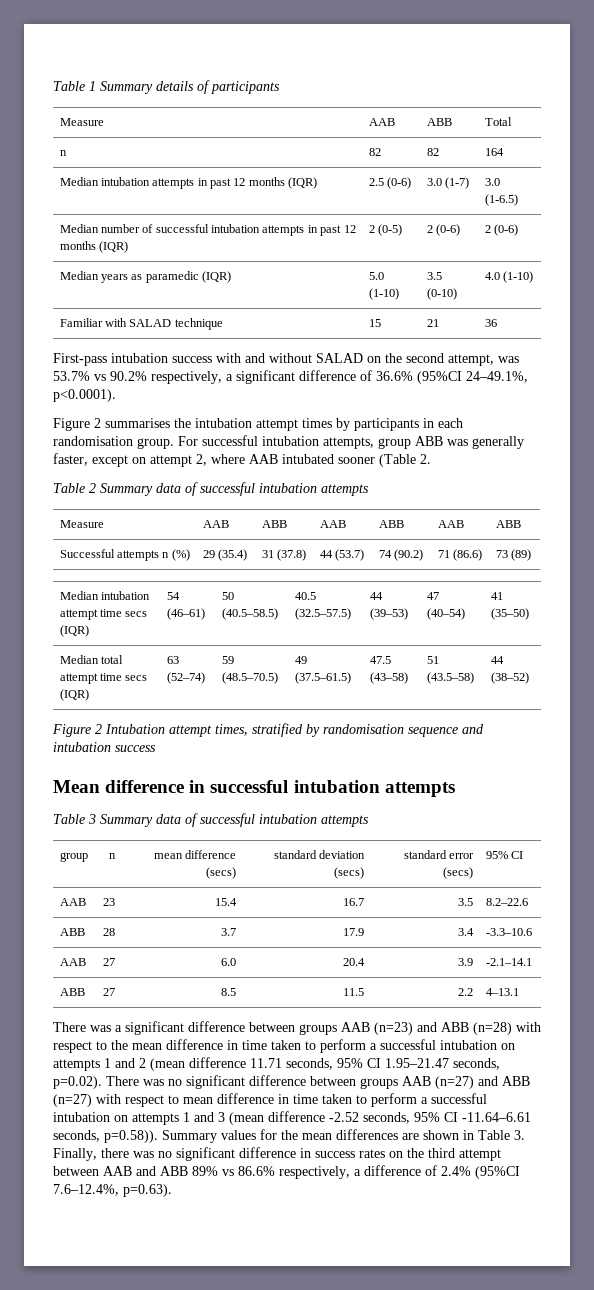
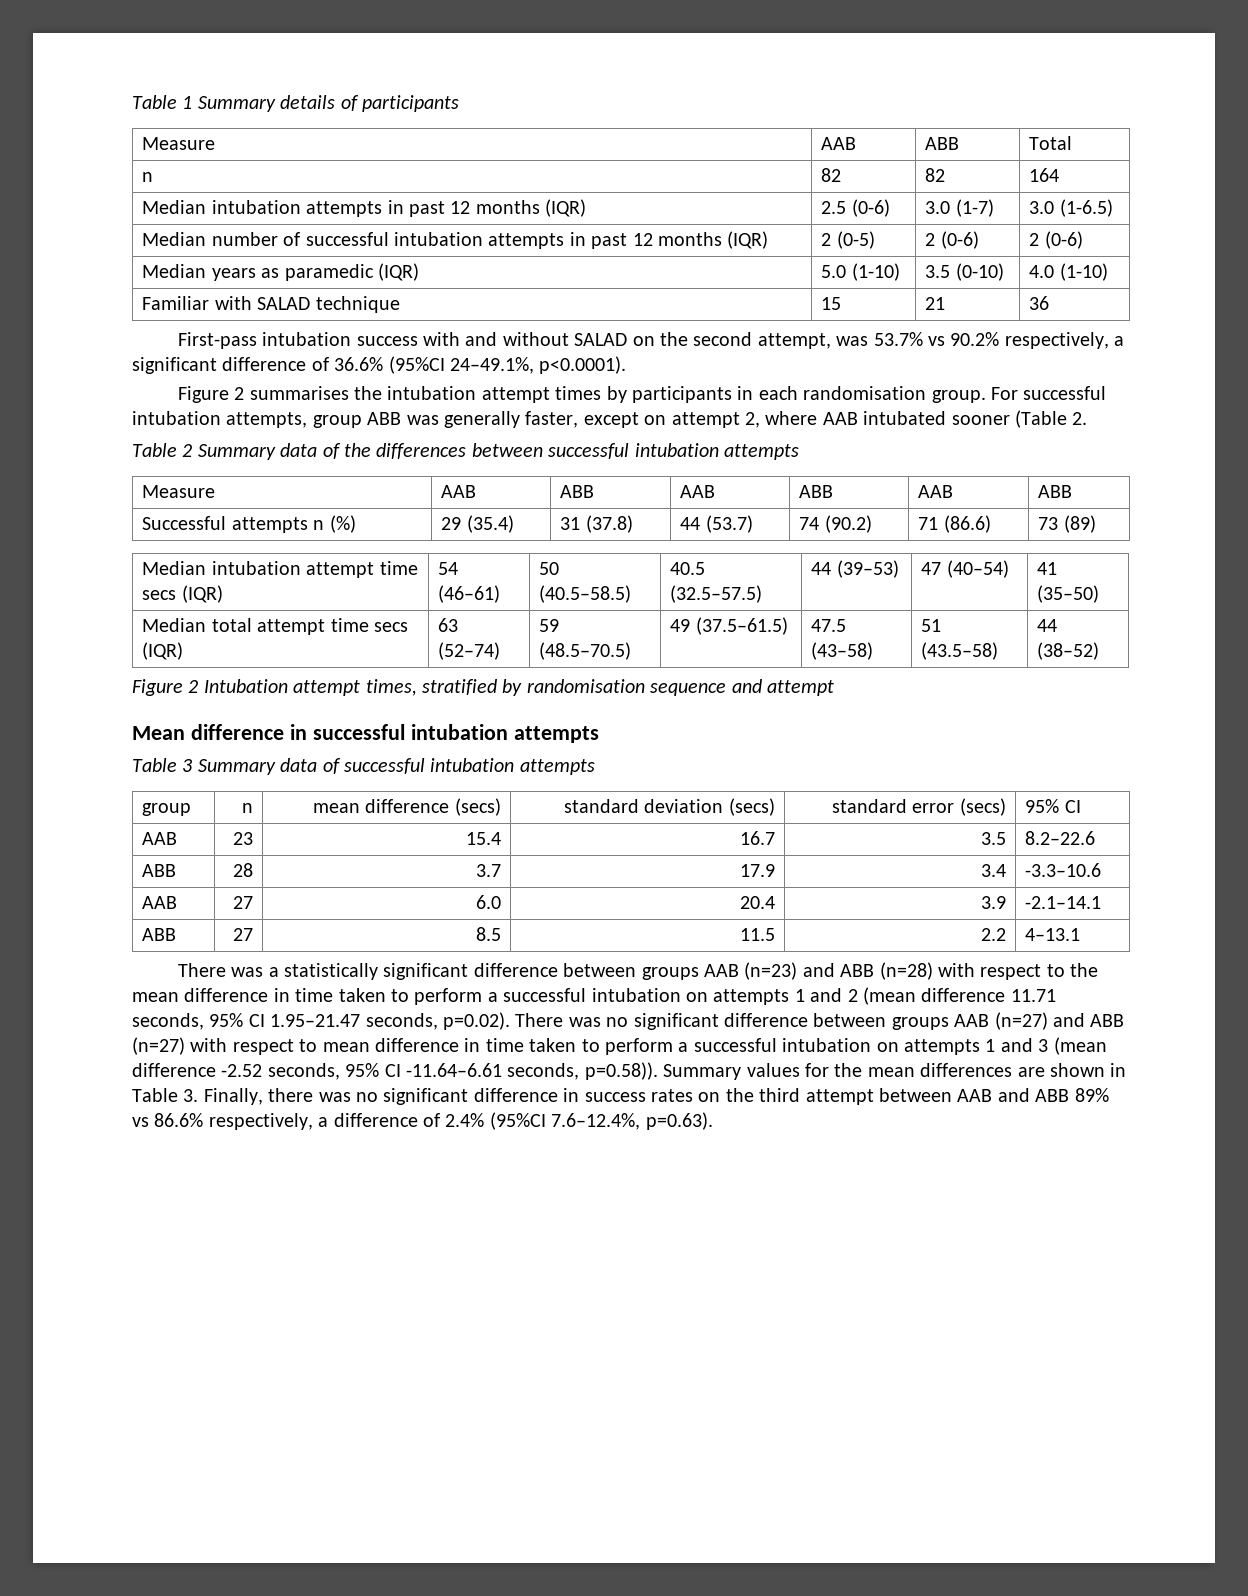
(198, 489) none -> [344,443,543,459] the differences between
[53,742,156,752] intubation success -> [766,680,834,696] attempt
(122, 1028) none -> [284,963,379,980] statistically

